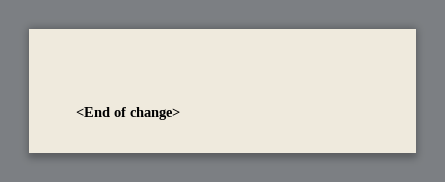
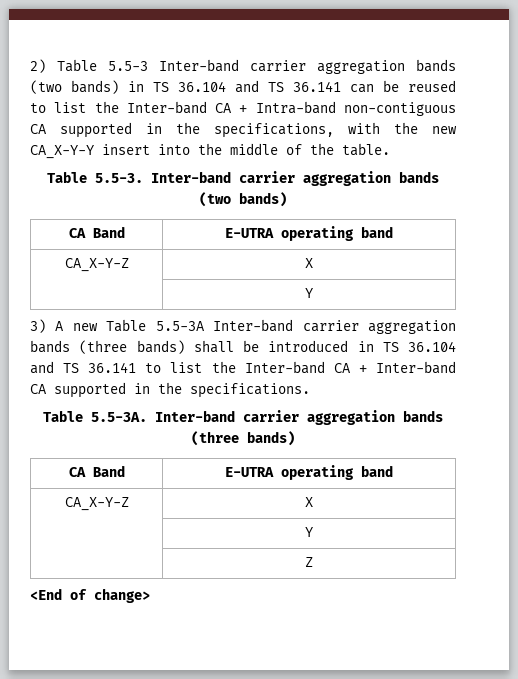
(76, 112) none -> [30,59,456,74] [30,80,456,94] [30,101,456,116] [30,122,457,138] [30,143,390,159] [47,171,439,186] [199,192,287,207] [68,226,125,238] [225,226,393,241] [64,258,129,272] [304,258,313,268] [304,288,313,298] [30,319,456,334] [30,340,456,354] [30,361,456,374] [30,382,310,398] [43,410,443,425] [191,431,295,446] [68,465,125,477] [225,465,393,480] [64,497,129,511] [304,497,313,507] [304,527,313,537] [304,557,313,567] 2) Table 5.5-3 Inter-band carrier aggregation bands (two bands) in TS 36.104 and TS 36.141 can be reused to list the Inter-band CA + Intra-band non-contiguous CA supported in the specifications, with the new CA_X-Y-Y insert into the middle of the table. // Table 5.5-3. Inter-band carrier aggregation bands (two bands) // CA Band | E-UTRA operating band // CA_X-Y-Z | X // | Y // 3) A new Table 5.5-3A Inter-band carrier aggregation bands (three bands) shall be introduced in TS 36.104 and TS 36.141 to list the Inter-band CA + Inter-band CA supported in the specifications. // Table 5.5-3A. Inter-band carrier aggregation bands (three bands) // CA Band | E-UTRA operating band // CA_X-Y-Z | X // | Y // | Z //

